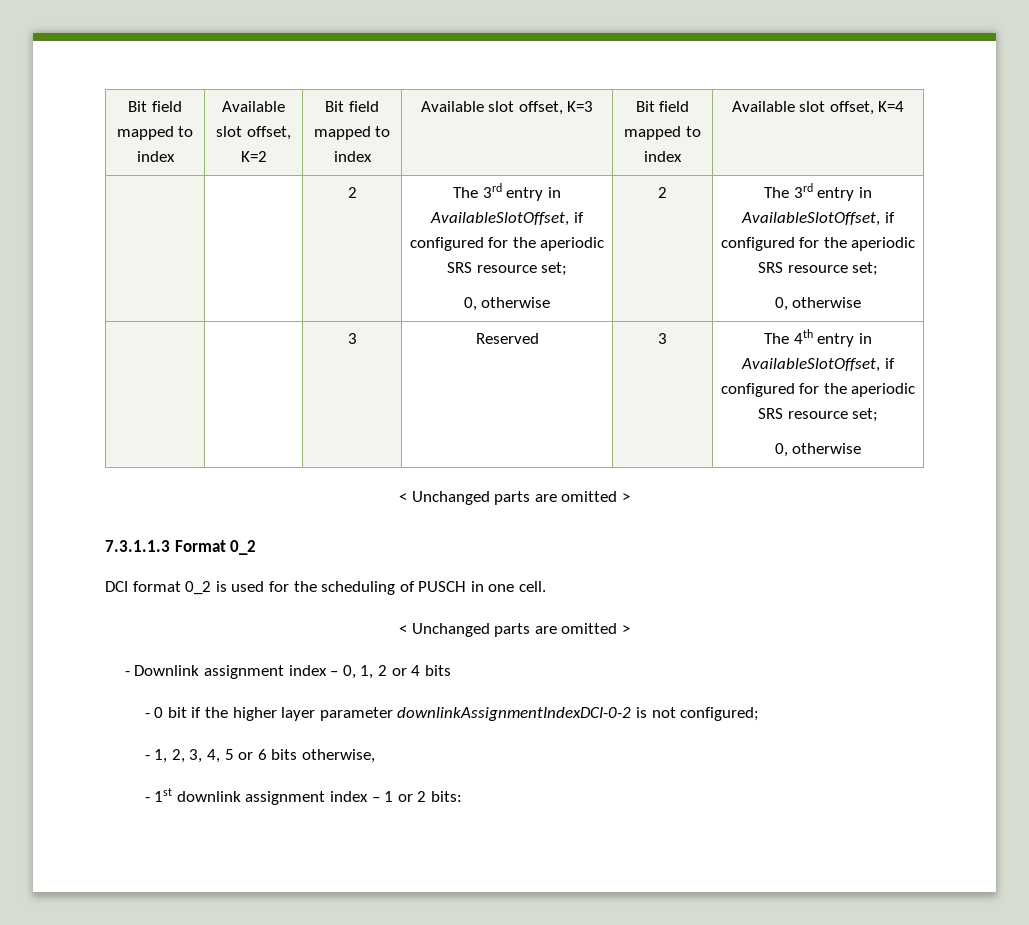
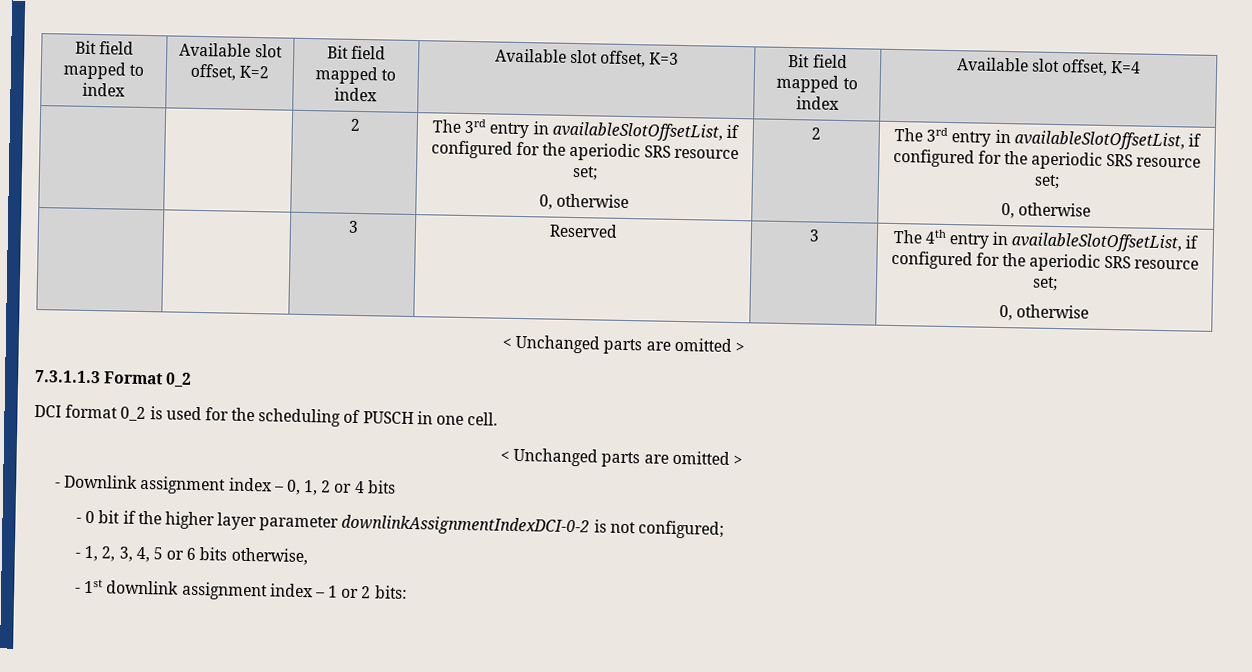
[430,212,570,226] AvailableSlotOffset, -> [551,121,723,142] availableSlotOffsetList,
[741,212,881,226] AvailableSlotOffset, -> [1013,130,1185,151] availableSlotOffsetList,
[741,358,881,372] AvailableSlotOffset, -> [1011,232,1183,253] availableSlotOffsetList,

